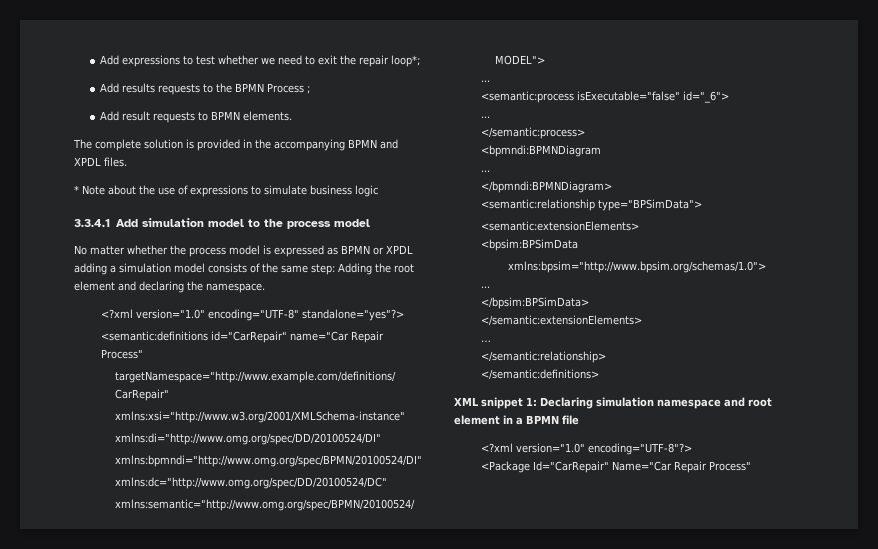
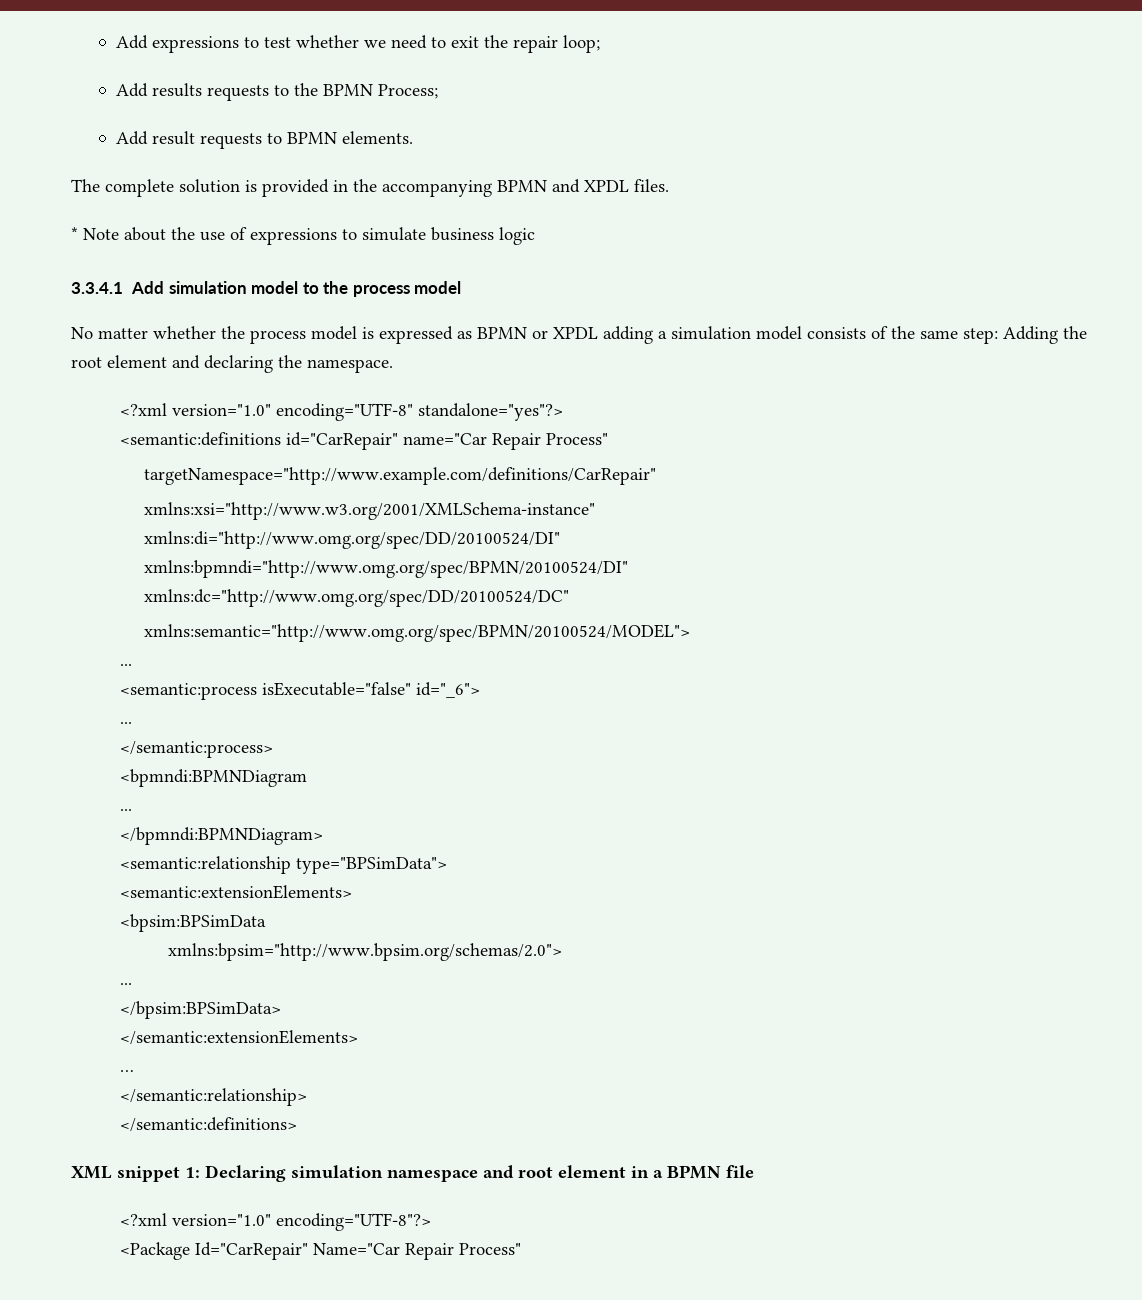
[390,55,420,67] loop*; -> [562,35,600,53] loop;
[266,83,310,94] Process ; -> [377,84,438,99] Process;
[508,261,767,273] xmlns:bpsim="http://www.bpsim.org/schemas/1.0"> -> [168,943,563,961] xmlns:bpsim="http://www.bpsim.org/schemas/2.0">

